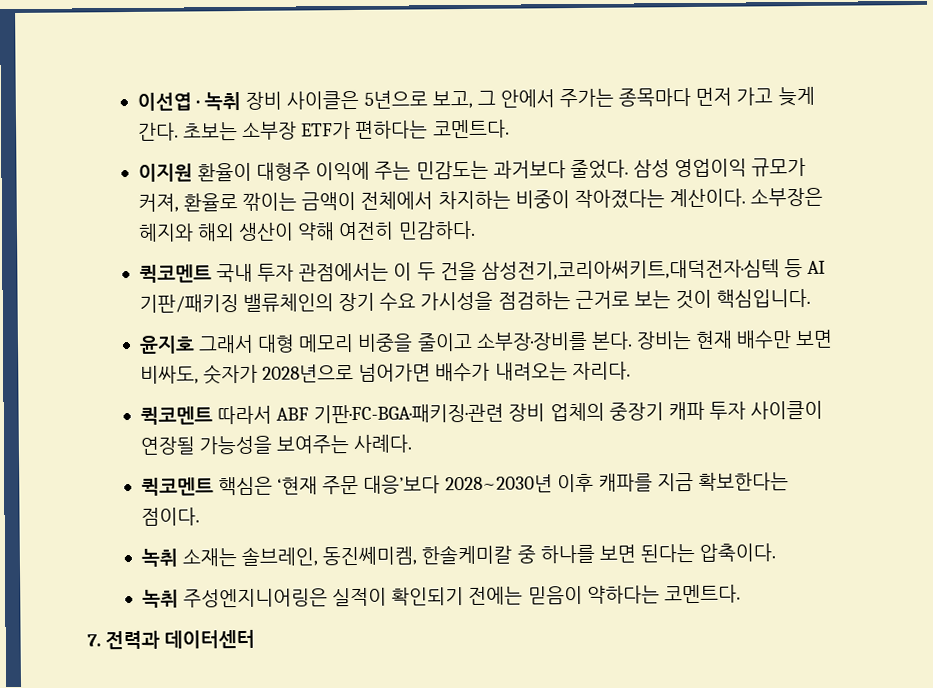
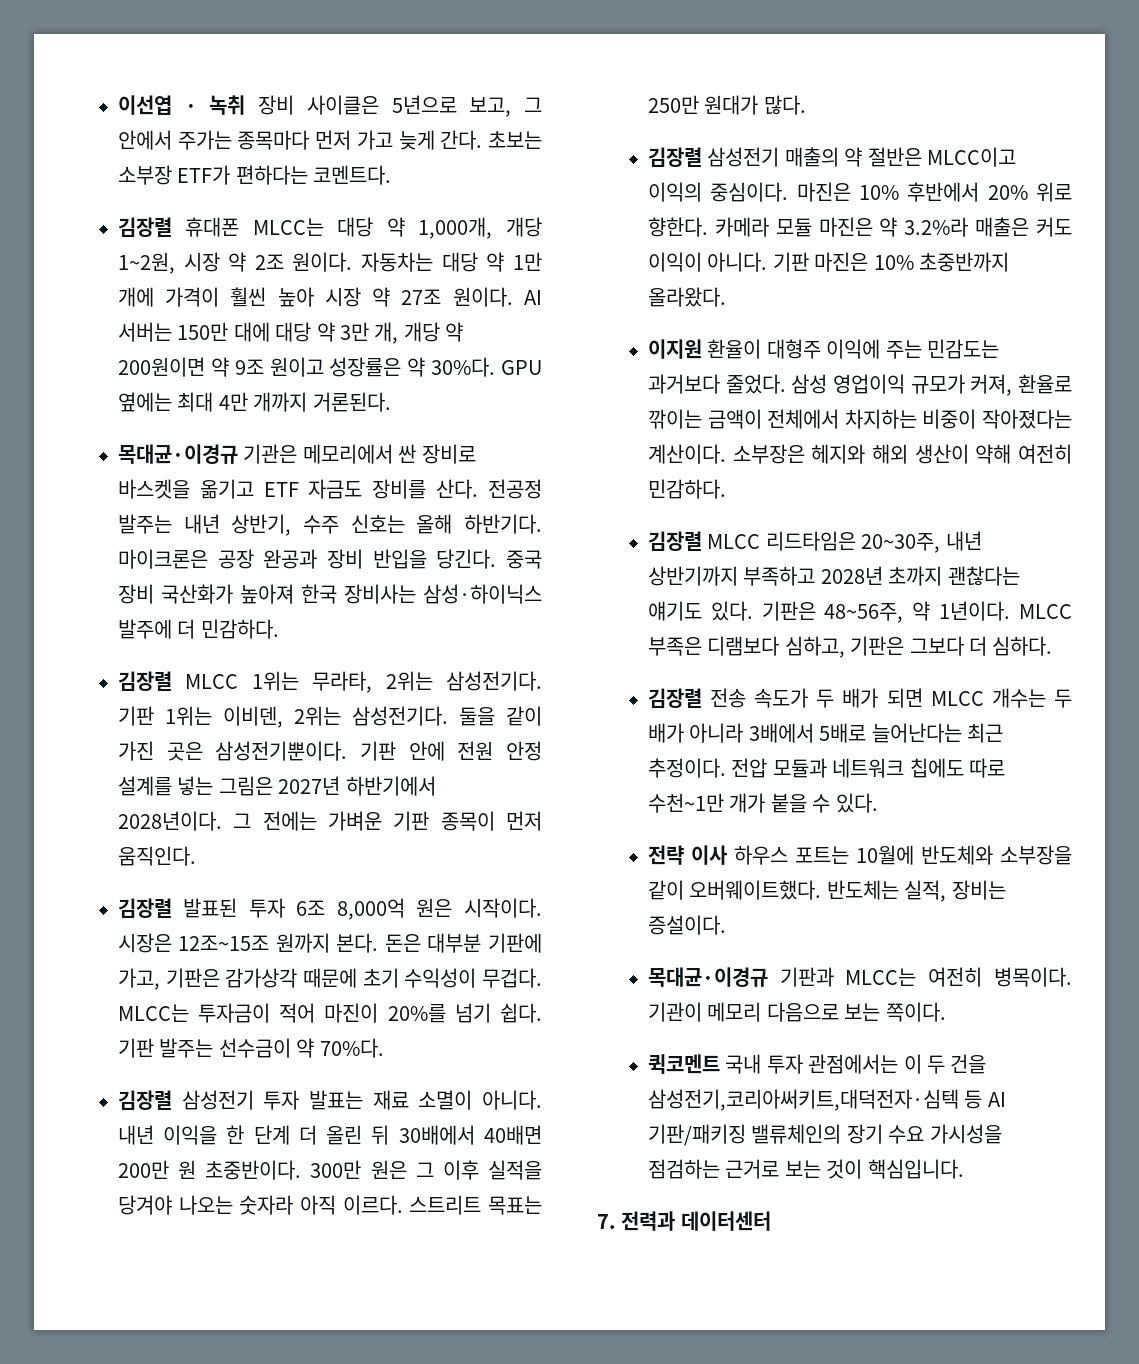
(510, 129) none -> [117,217,542,239] [117,252,542,274] [117,287,542,307] [117,322,464,344] [117,357,542,377] [117,392,391,412] [117,444,476,464] [117,479,542,499] [117,514,542,536] [117,549,542,569] [117,584,542,604] [117,619,279,639] [117,671,542,693] [117,706,542,728] [117,741,542,761] [117,776,436,796] [117,811,542,831] [117,846,196,866] [117,898,542,920] [117,933,542,953] [117,968,542,990] [117,1003,542,1023] [117,1038,384,1058] [117,1090,542,1110] [117,1125,542,1145] [117,1160,542,1180] [117,1195,542,1215] [647,95,806,115] [647,147,1016,167] [647,182,1072,202] [647,217,1072,237] [647,252,1009,272] [647,287,726,307] // 김장렬 휴대폰 MLCC는 대당 약 1,000개, 개당 1~2원, 시장 약 2조 원이다. 자동차는 대당 약 1만 개에 가격이 훨씬 높아 시장 약 27조 원이다. AI 서버는 150만 대에 대당 약 3만 개, 개당 약 200원이면 약 9조 원이고 성장률은 약 30%다. GPU 옆에는 최대 4만 개까지 거론된다. // 목대균·이경규 기관은 메모리에서 싼 장비로 바스켓을 옮기고 ETF 자금도 장비를 산다. 전공정 발주는 내년 상반기, 수주 신호는 올해 하반기다. 마이크론은 공장 완공과 장비 반입을 당긴다. 중국 장비 국산화가 높아져 한국 장비사는 삼성·하이닉스 발주에 더 민감하다. // 김장렬 MLCC 1위는 무라타, 2위는 삼성전기다. 기판 1위는 이비덴, 2위는 삼성전기다. 둘을 같이 가진 곳은 삼성전기뿐이다. 기판 안에 전원 안정 설계를 넣는 그림은 2027년 하반기에서 2028년이다. 그 전에는 가벼운 기판 종목이 먼저 움직인다. // 김장렬 발표된 투자 6조 8,000억 원은 시작이다. 시장은 12조~15조 원까지 본다. 돈은 대부분 기판에 가고, 기판은 감가상각 때문에 초기 수익성이 무겁다. MLCC는 투자금이 적어 마진이 20%를 넘기 쉽다. 기판 발주는 선수금이 약 70%다. // 김장렬 삼성전기 투자 발표는 재료 소멸이 아니다. 내년 이익을 한 단계 더 올린 뒤 30배에서 40배면 200만 원 초중반이다. 300만 원은 그 이후 실적을 당겨야 나오는 숫자라 아직 이르다. 스트리트 목표는 250만 원대가 많다. // 김장렬 삼성전기 매출의 약 절반은 MLCC이고 이익의 중심이다. 마진은 10% 후반에서 20% 위로 향한다. 카메라 모듈 마진은 약 3.2%라 매출은 커도 이익이 아니다. 기판 마진은 10% 초중반까지 올라왔다.
(476, 230) none -> [647,531,982,553] [647,566,1020,586] [647,601,1072,623] [647,636,1053,658] [647,688,1072,708] [647,723,1003,743] [647,758,1005,778] [647,793,878,813] [647,845,1072,865] [647,880,1006,902] [647,915,726,935] [647,967,1072,987] [647,1002,946,1022] // 김장렬 MLCC 리드타임은 20~30주, 내년 상반기까지 부족하고 2028년 초까지 괜찮다는 얘기도 있다. 기판은 48~56주, 약 1년이다. MLCC 부족은 디램보다 심하고, 기판은 그보다 더 심하다. // 김장렬 전송 속도가 두 배가 되면 MLCC 개수는 두 배가 아니라 3배에서 5배로 늘어난다는 최근 추정이다. 전압 모듈과 네트워크 칩에도 따로 수천~1만 개가 붙을 수 있다. // 전략 이사 하우스 포트는 10월에 반도체와 소부장을 같이 오버웨이트했다. 반도체는 실적, 장비는 증설이다. // 목대균·이경규 기판과 MLCC는 여전히 병목이다. 기관이 메모리 다음으로 보는 쪽이다.
[138,329,834,354] [139,361,631,385] [139,400,824,425] [139,434,413,455] [140,472,790,496] [140,507,200,526] [140,543,777,567] [141,584,741,608] // 윤지호 그래서 대형 메모리 비중을 줄이고 소부장·장비를 본다. 장비는 현재 배수만 보면 비싸도, 숫자가 2028년으로 넘어가면 배수가 내려오는 자리다. // 퀵코멘트 따라서 ABF 기판·FC-BGA·패키징·관련 장비 업체의 중장기 캐파 투자 사이클이 연장될 가능성을 보여주는 사례다. // 퀵코멘트 핵심은 ‘현재 주문 대응’보다 2028~2030년 이후 캐파를 지금 확보한다는 점이다. // 녹취 소재는 솔브레인, 동진쎄미켐, 한솔케미칼 중 하나를 보면 된다는 압축이다. // 녹취 주성엔지니어링은 실적이 확인되기 전에는 믿음이 약하다는 코멘트다. -> (964, 1169) none

